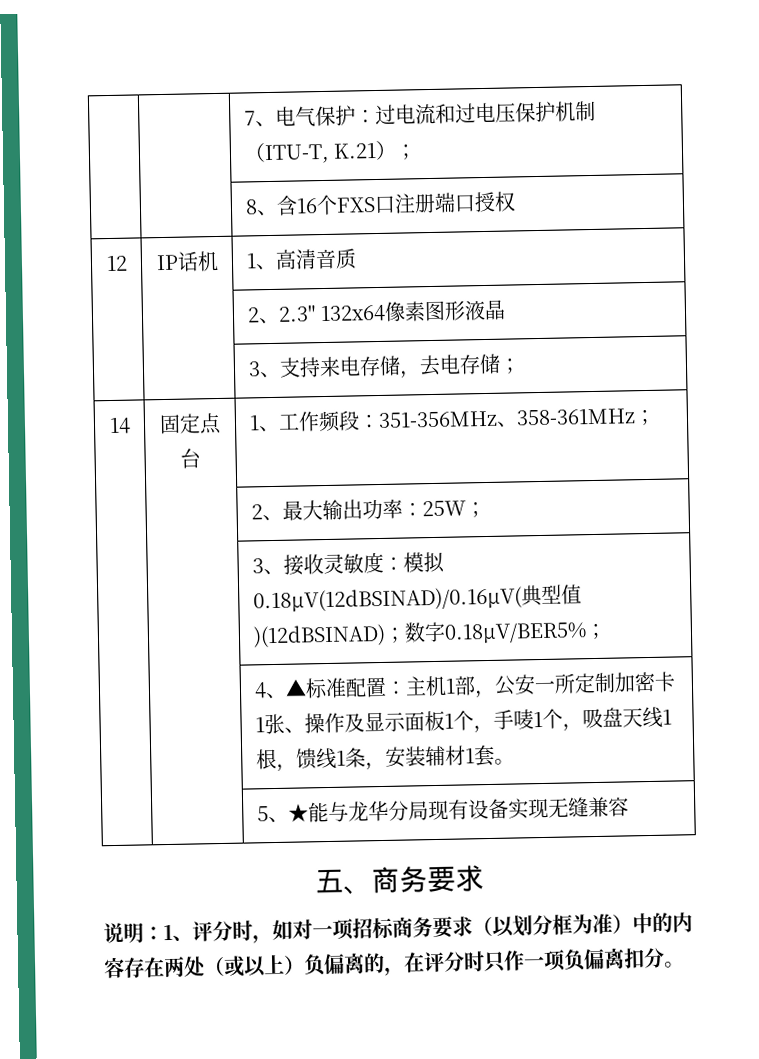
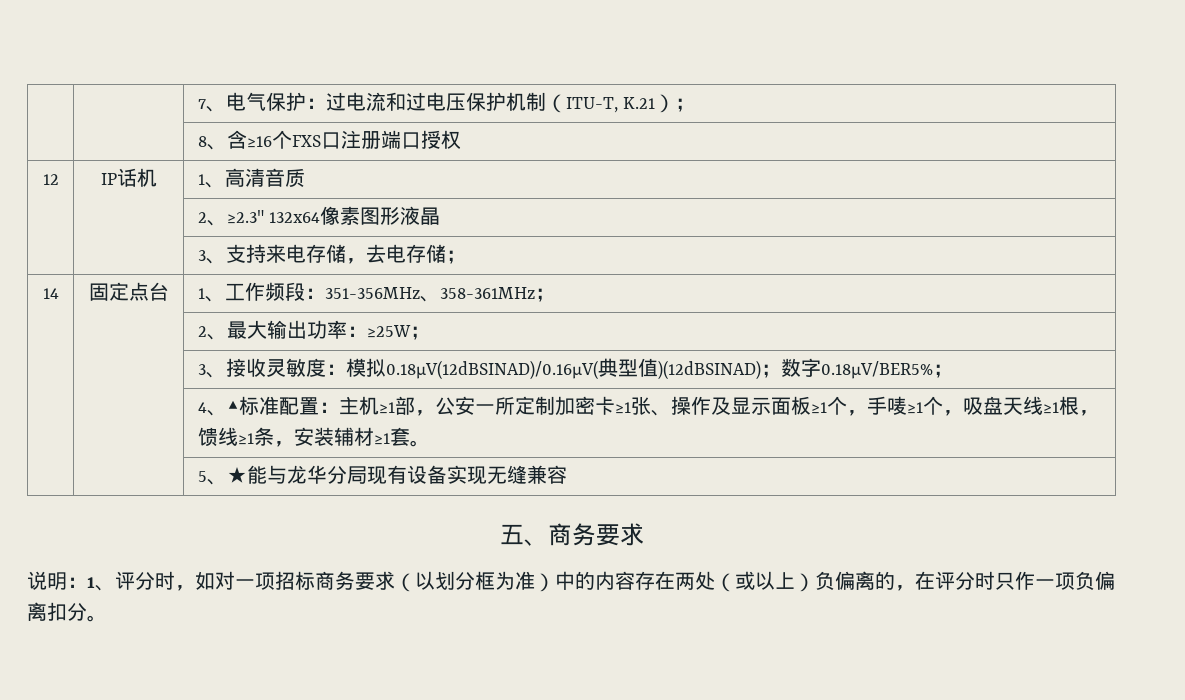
[295,198,318,214] 16 -> [246,136,272,148] ≥16
[277,305,317,322] 2.3" -> [226,210,264,224] ≥2.3"
[421,500,466,517] 25W -> [366,325,411,338] ≥25W
[444,678,456,694] 1 -> [378,402,395,414] ≥1
[254,717,265,733] 1 -> [614,402,631,414] ≥1
[443,713,454,729] 1 -> [810,402,827,414] ≥1
[532,711,543,728] 1 -> [906,402,923,414] ≥1
[661,709,672,725] 1 -> [1042,402,1059,414] ≥1
[335,750,346,766] 1 -> [237,433,254,445] ≥1
[464,748,475,764] 1 -> [373,433,390,445] ≥1

